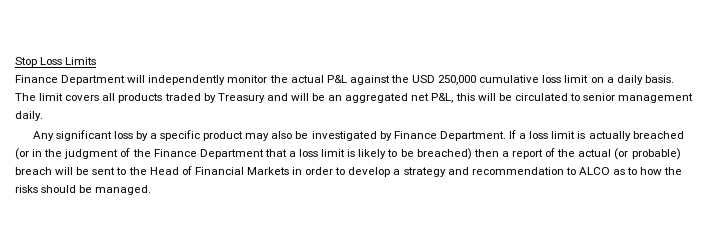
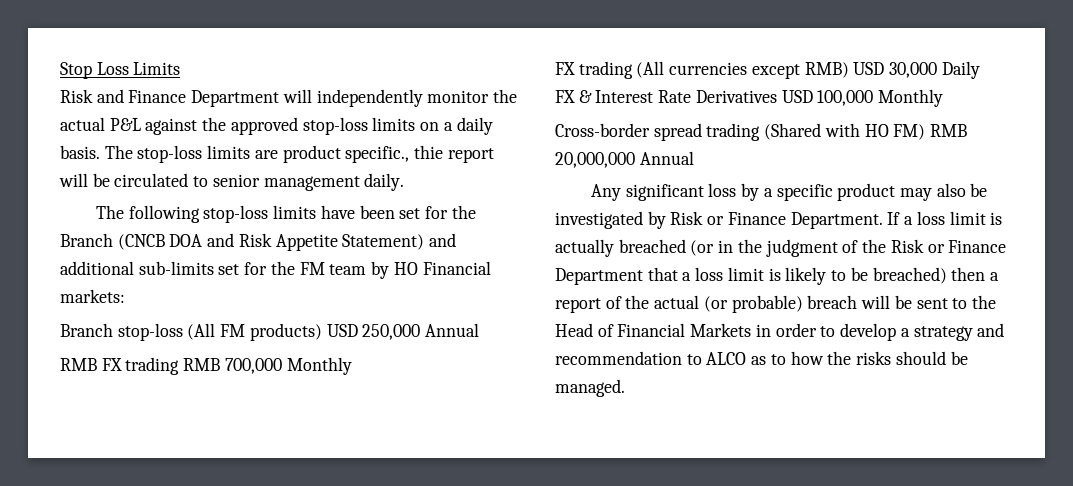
(97, 61) none -> [60,89,124,103] Risk and
[412,75,589,85] USD 250,000 cumulative loss limit -> [230,117,416,135] approved stop-loss limits
[39,93,475,103] limit covers all products traded by Treasury and will be an aggregated net P&L, this -> [137,145,494,163] stop-loss limits are product specific., thie report
(43, 116) none -> [95,205,476,223] [60,233,457,251] [60,261,491,279] [60,289,125,303] [60,323,480,341] [60,357,352,375] [555,61,980,79] [555,89,944,107] [555,123,968,141] [555,151,694,168] // The following stop-loss limits have been set for the Branch (CNCB DOA and Risk Appetite Statement) and additional sub-limits set for the FM team by HO Financial markets: // Branch stop-loss (All FM products) USD 250,000 Annual // RMB FX trading RMB 700,000 Monthly // FX trading (All currencies except RMB) USD 30,000 Daily // FX & Interest Rate Derivatives USD 100,000 Monthly // Cross-border spread trading (Shared with HO FM) RMB 20,000,000 Annual
(392, 136) none -> [670,211,725,225] Risk or
(151, 153) none -> [890,239,945,253] Risk or

